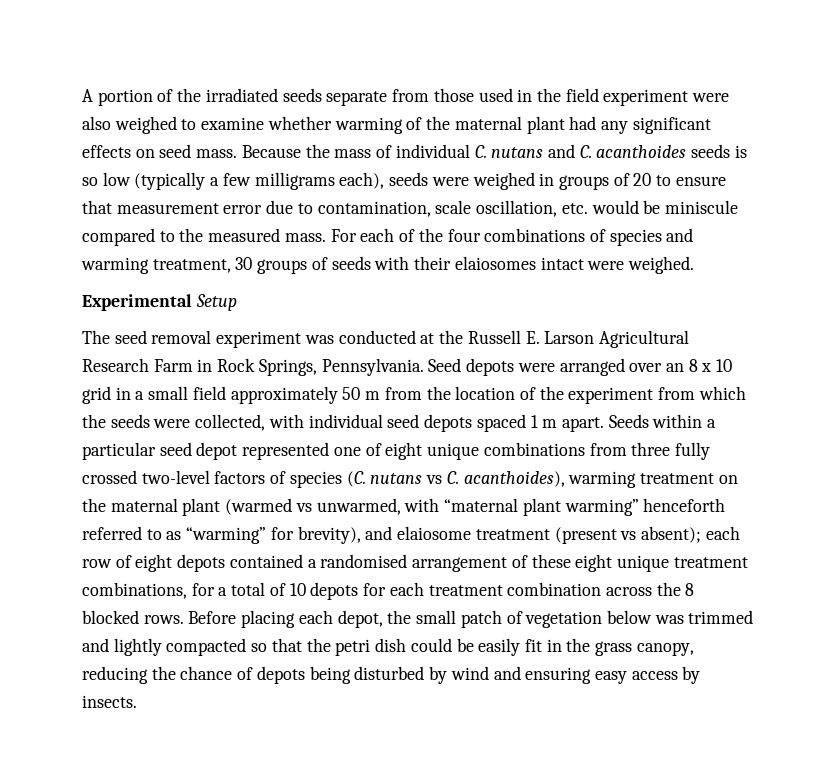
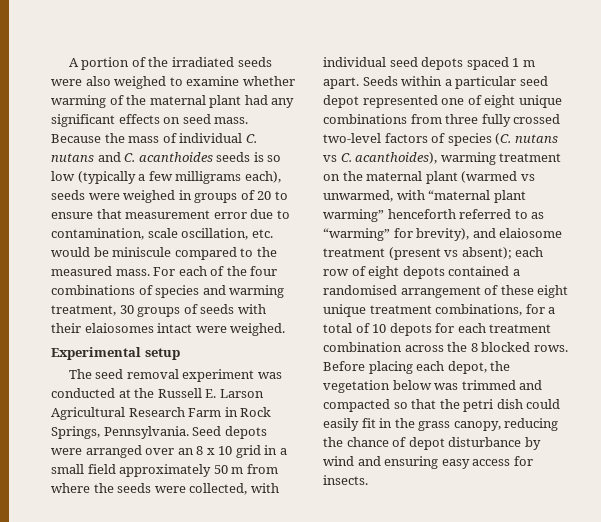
[326,88,689,106] separate from those used in the field experiment -> (272, 62) none
[195,294,237,311] Setup -> [144,348,180,360] setup
[426,386,746,404] the location of the experiment from which -> [51,483,90,493] where
[416,610,523,628] small patch of -> (511, 366) none
[113,638,162,656] lightly -> (543, 385) none
[456,638,474,652] be -> (561, 404) none
[256,666,425,684] depots being disturbed -> [408,437,522,450] depot disturbance
[682,666,701,684] by -> [513,456,533,466] for

